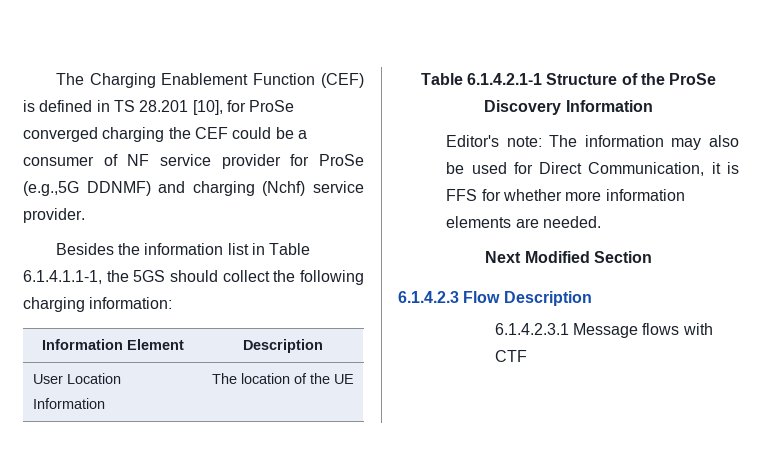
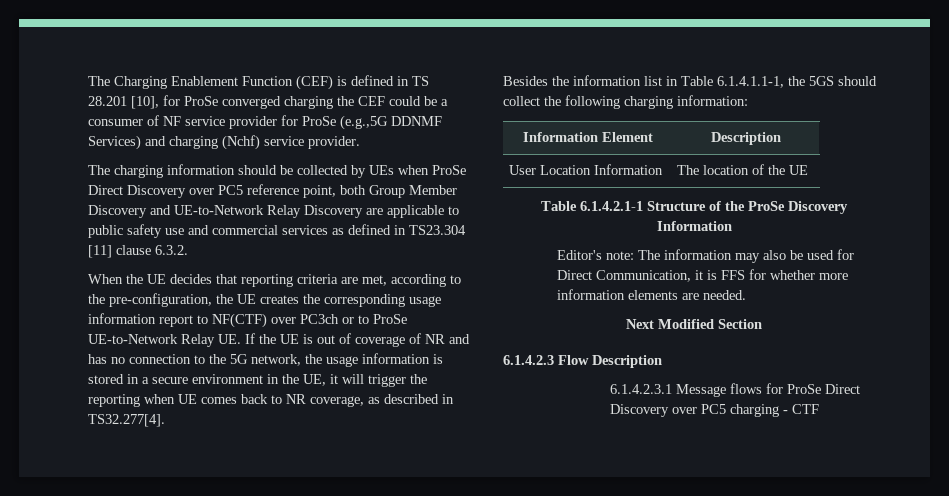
[86,181,151,196] DDNMF) -> [391,116,442,126] [88,135,141,150] DDNMF Services)
(85, 215) none -> [88,164,466,178] [88,184,457,198] [88,205,459,218] [88,224,466,238] [88,245,188,258] [88,274,461,287] [88,293,441,307] [88,313,407,328] [88,333,470,347] [88,353,443,367] [88,374,427,387] [88,394,454,407] [88,414,165,427] // The charging information should be collected by UEs when ProSe Direct Discovery over PC5 reference point, both Group Member Discovery and UE-to-Network Relay Discovery are applicable to public safety use and commercial services as defined in TS23.304 [11] clause 6.3.2. // When the UE decides that reporting criteria are met, according to the pre-configuration, the UE creates the corresponding usage information report to NF(CTF) over PC3ch or to ProSe UE-to-Network Relay UE. If the UE is out of coverage of NR and has no connection to the 5G network, the usage information is stored in a secure environment in the UE, it will trigger the reporting when UE comes back to NR coverage, as described in TS32.277[4].
[682,323,713,335] with -> [766,383,861,394] [610,404,789,417] for ProSe Direct Discovery over PC5 charging -

